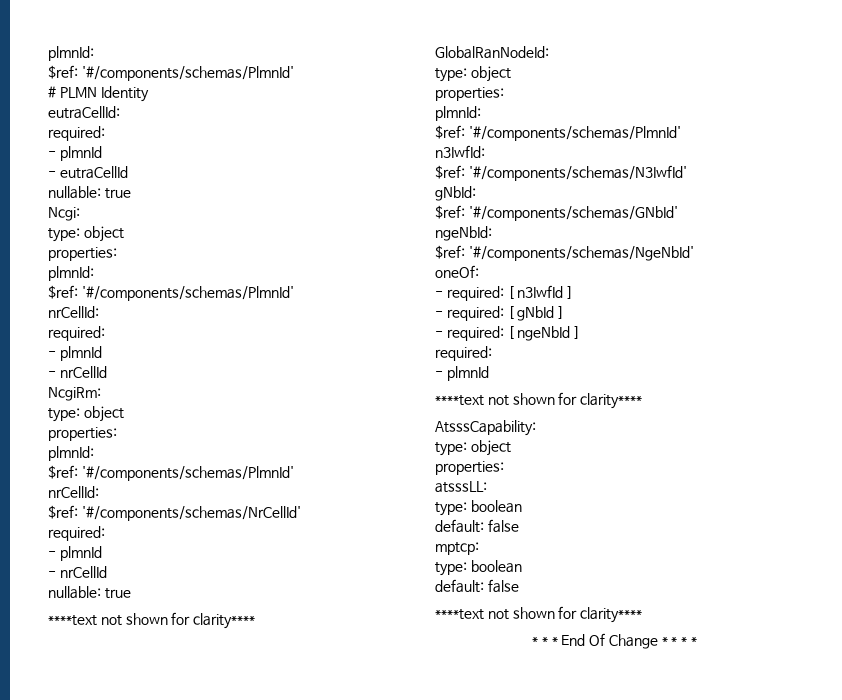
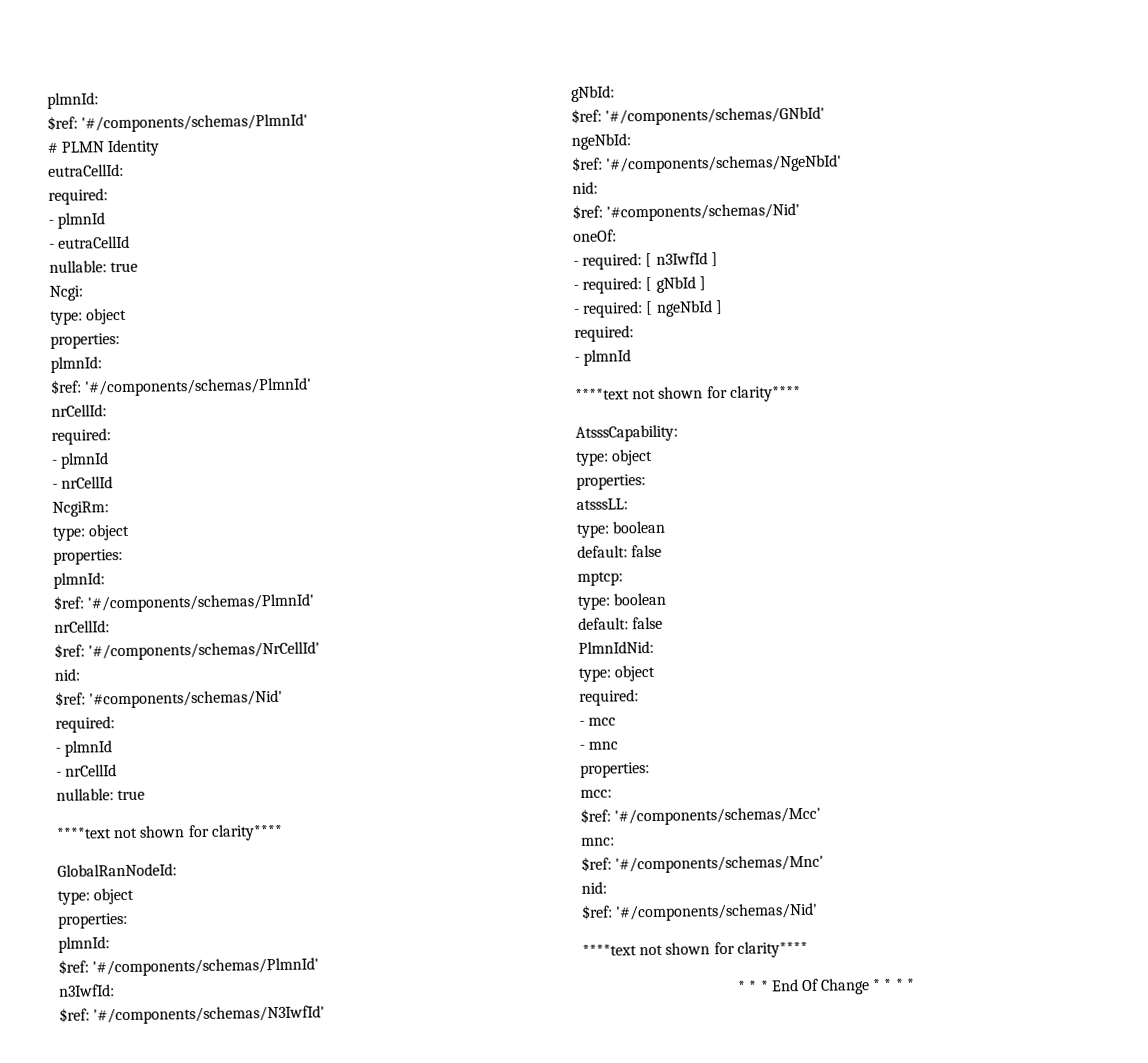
(301, 513) none -> [54,668,80,681] [55,689,284,709] // nid: // $ref: '#components/schemas/Nid'
(694, 253) none -> [572,181,598,194] [572,202,801,222] // nid: // $ref: '#components/schemas/Nid'
(519, 586) none -> [578,640,654,654] [578,664,656,682] [579,689,639,706] [579,717,617,726] [579,741,619,750] [580,762,650,778] [580,789,612,798] [580,806,822,826] [581,837,615,846] [581,854,825,874] [581,881,607,894] [581,902,819,922] // PlmnIdNid: // type: object // required: // - mcc // - mnc // properties: // mcc: // $ref: '#/components/schemas/Mcc' // mnc: // $ref: '#/components/schemas/Mnc' // nid: // $ref: '#/components/schemas/Nid'

